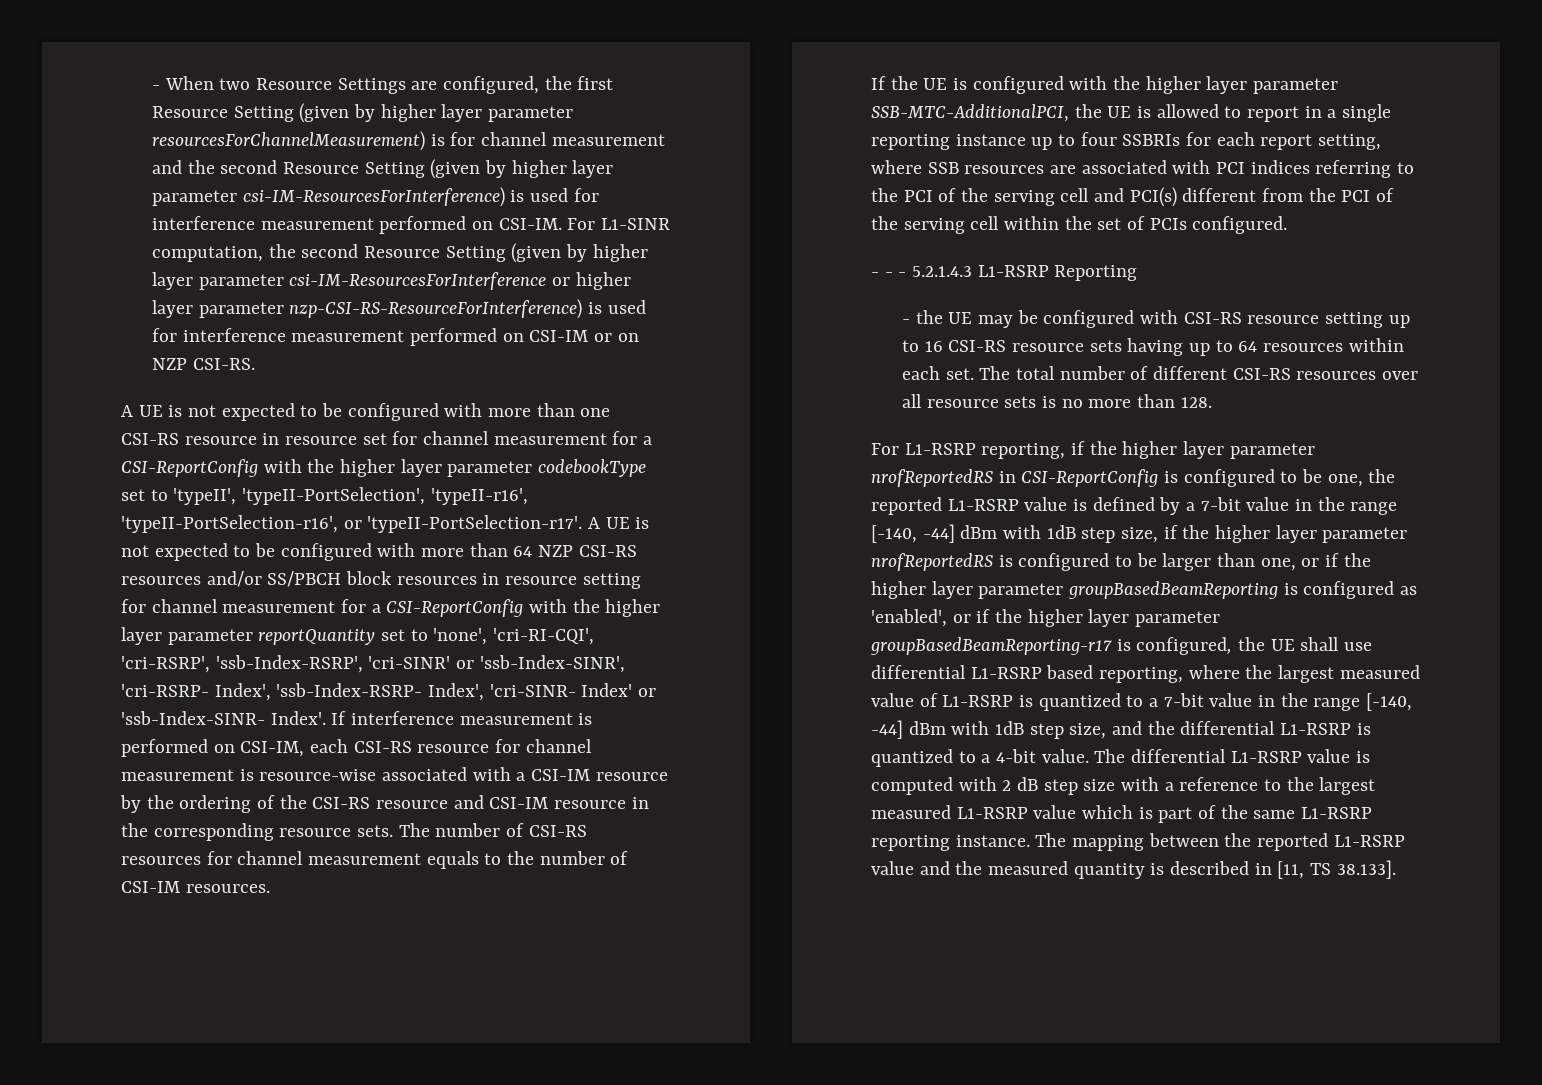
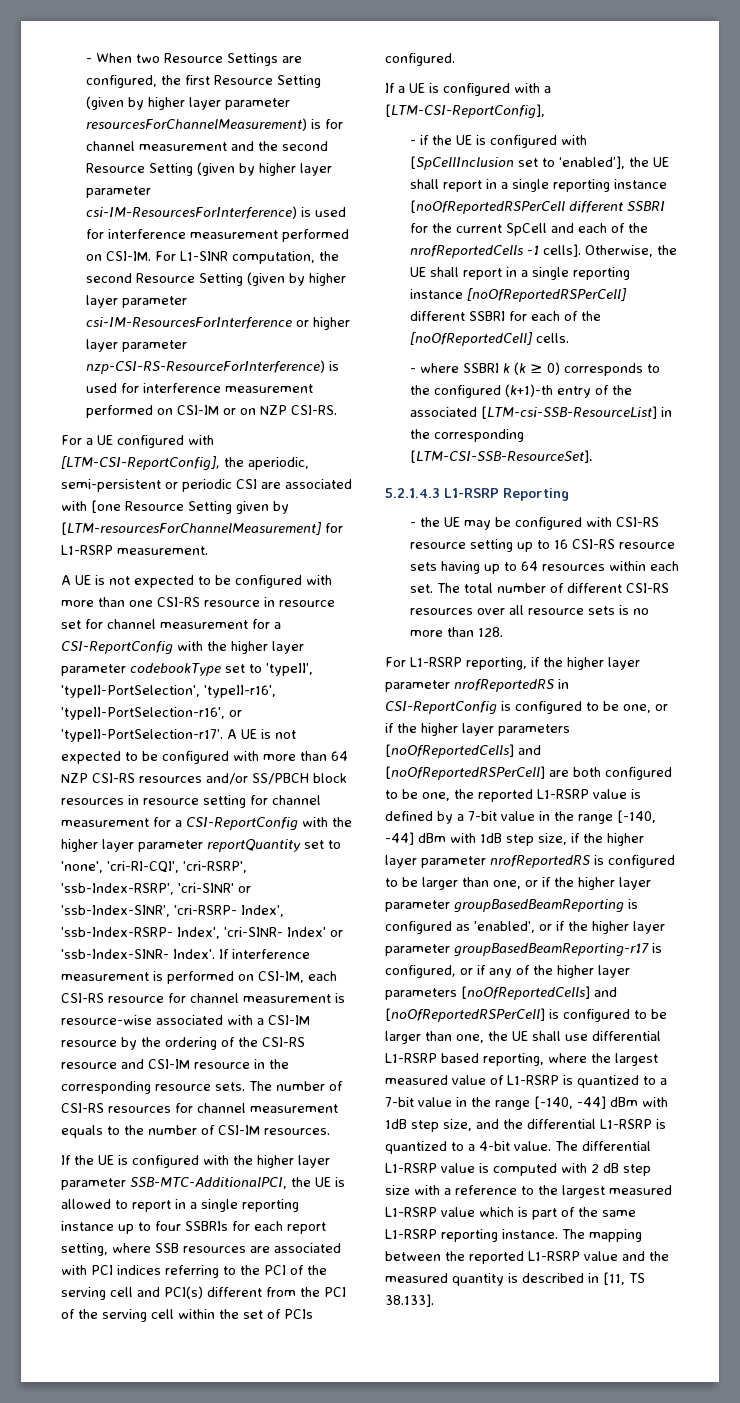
(255, 364) none -> [61,435,214,448] [61,456,309,471] [61,479,352,492] [61,500,289,514] [61,522,343,535] [61,545,208,555] // For a UE configured with [LTM-CSI-ReportConfig], the aperiodic, semi-persistent or periodic CSI are associated with [one Resource Setting given by [LTM-resourcesForChannelMeasurement] for L1-RSRP measurement.
[871,272,907,277] - - - -> [385,83,551,96] [385,104,545,119] [409,135,587,148] [409,156,669,170] [409,179,667,192] [409,200,665,214] [409,223,648,236] [409,244,677,258] [409,267,630,280] [409,288,627,302] [409,311,601,321] [409,332,569,346] [409,362,660,376] [409,384,632,398] [409,406,672,419] [409,429,524,442] [409,450,593,463] If a UE is configured with a [LTM-CSI-ReportConfig], // - if the UE is configured with [SpCellInclusion set to ‘enabled’], the UE shall report in a single reporting instance [noOfReportedRSPerCell different SSBRI for the current SpCell and each of the nrofReportedCells -1 cells]. Otherwise, the UE shall report in a single reporting instance [noOfReportedRSPerCell] different SSBRI for each of the [noOfReportedCell] cells. // - where SSBRI k (k ≥ 0) corresponds to the configured (k+1)-th entry of the associated [LTM-csi-SSB-ResourceList] in the corresponding [LTM-CSI-SSB-ResourceSet]. //
(1363, 480) none -> [655,704,668,711] [385,723,570,736] [385,744,541,758] [385,766,672,780] [385,789,450,801] or if the higher layer parameters [noOfReportedCells] and [noOfReportedRSPerCell] are both configured to be one,
(1233, 646) none -> [460,965,630,978] [385,986,617,1000] [385,1008,667,1022] [385,1031,484,1044] or if any of the higher layer parameters [noOfReportedCells] and [noOfReportedRSPerCell] is configured to be larger than one,

